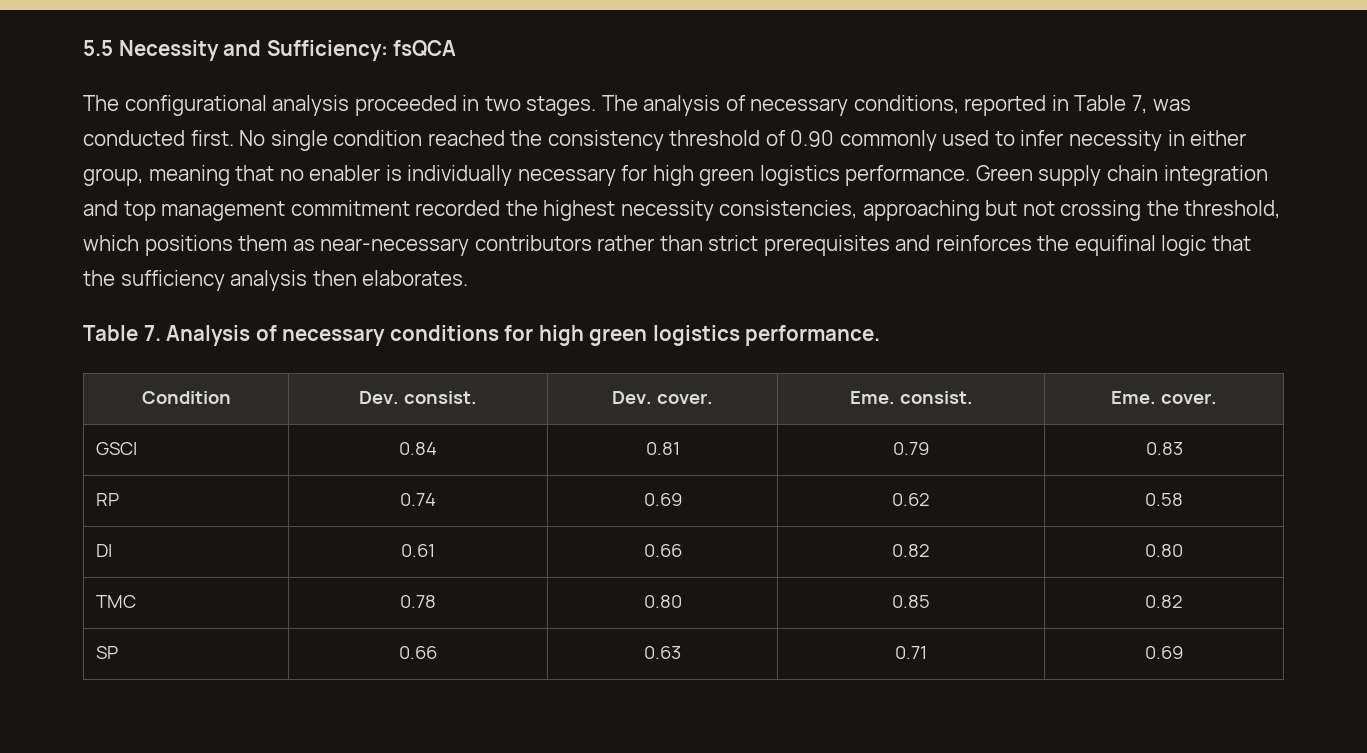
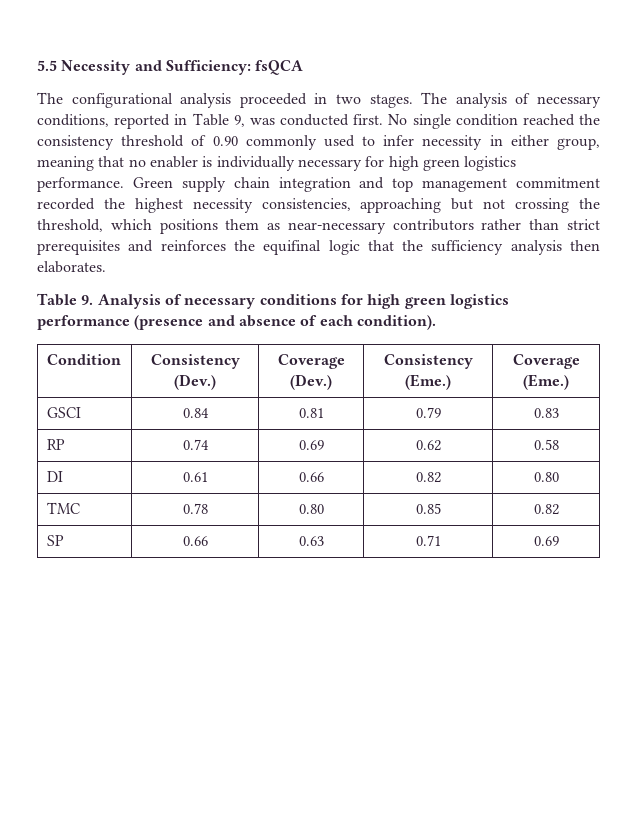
[1132,95,1148,114] 7, -> [233,115,245,127] 9,
[143,325,161,341] 7. -> [81,295,94,305] 9.
[745,325,881,346] [141,391,231,404] [359,391,477,404] [612,391,713,404] [849,391,973,404] [1111,391,1217,404] performance. // Condition | Dev. consist. | Dev. cover. | Eme. consist. | Eme. cover. -> [37,315,436,330] [46,354,121,365] [150,354,240,369] [174,374,216,390] [277,354,345,369] [290,374,332,390] [383,354,473,369] [405,374,451,390] [512,354,580,369] [523,374,569,390] performance (presence and absence of each condition). // Condition | Consistency (Dev.) | Coverage (Dev.) | Consistency (Eme.) | Coverage (Eme.)

